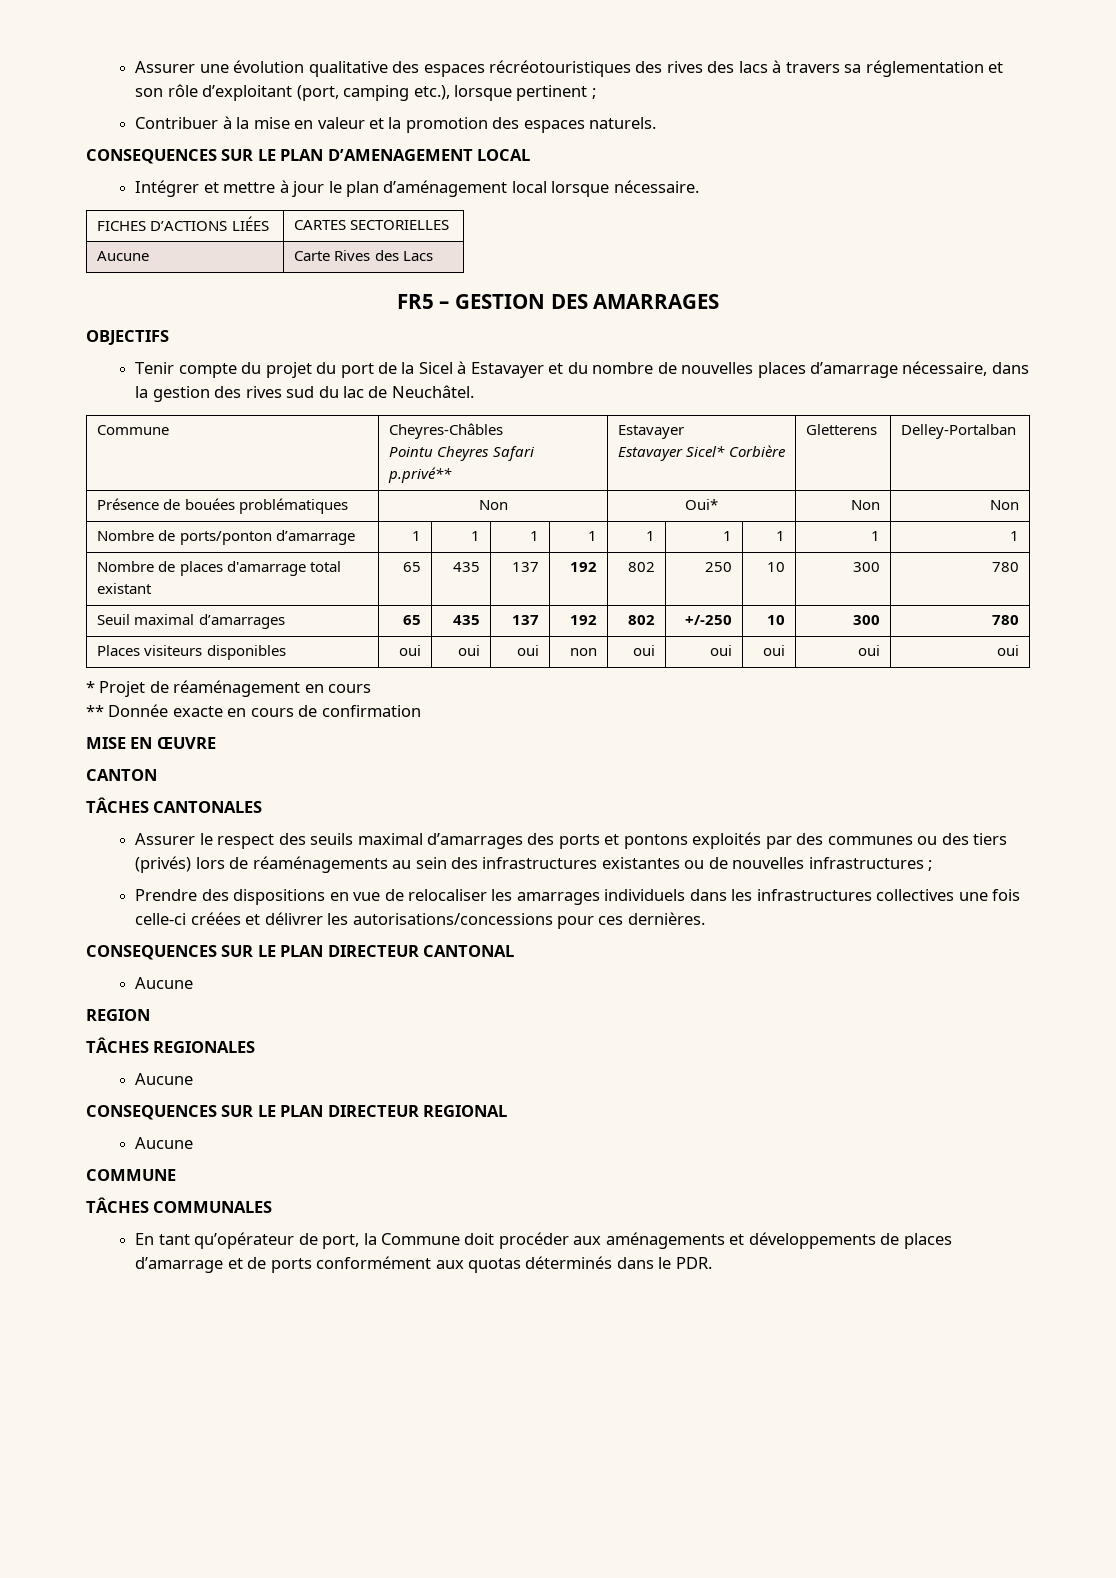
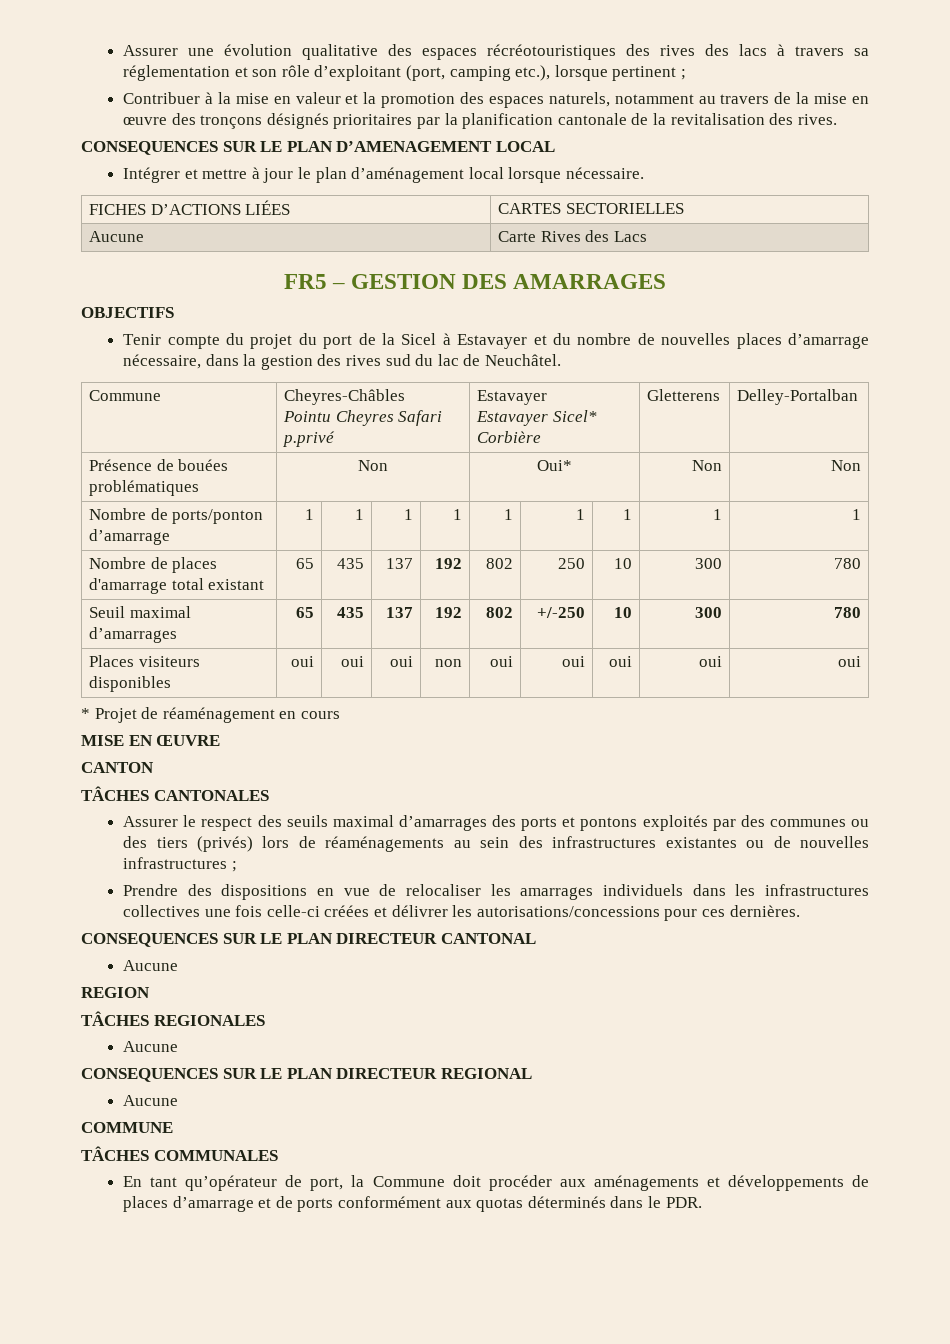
[589,117,657,129] naturels. -> [548,92,870,107] [123,113,837,129] naturels, notamment au travers de la mise en œuvre des tronçons désignés prioritaires par la planification cantonale de la revitalisation des rives.
[388,467,453,483] p.privé** -> [283,431,336,447] p.privé
[86,704,421,717] // ** Donnée exacte en cours de confirmation -> (340, 715) none

